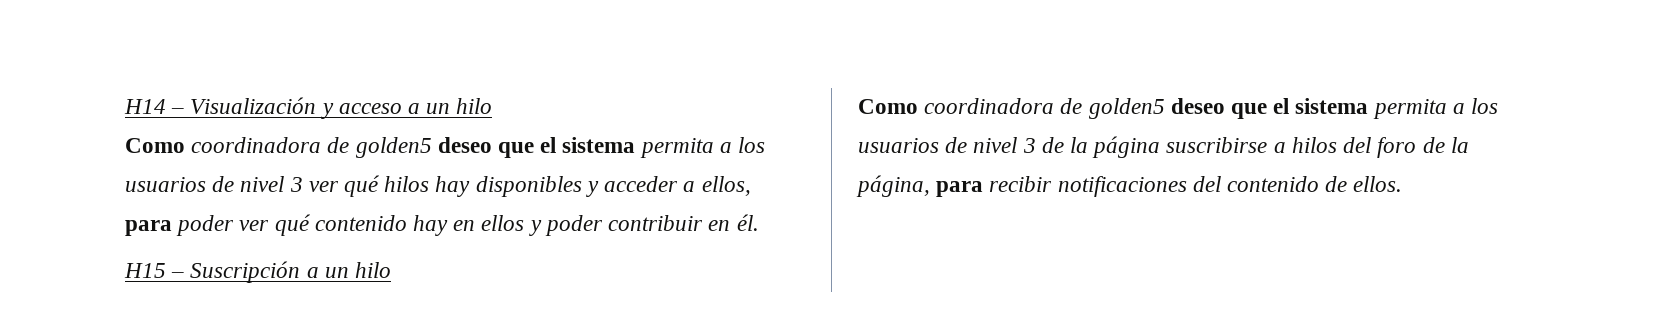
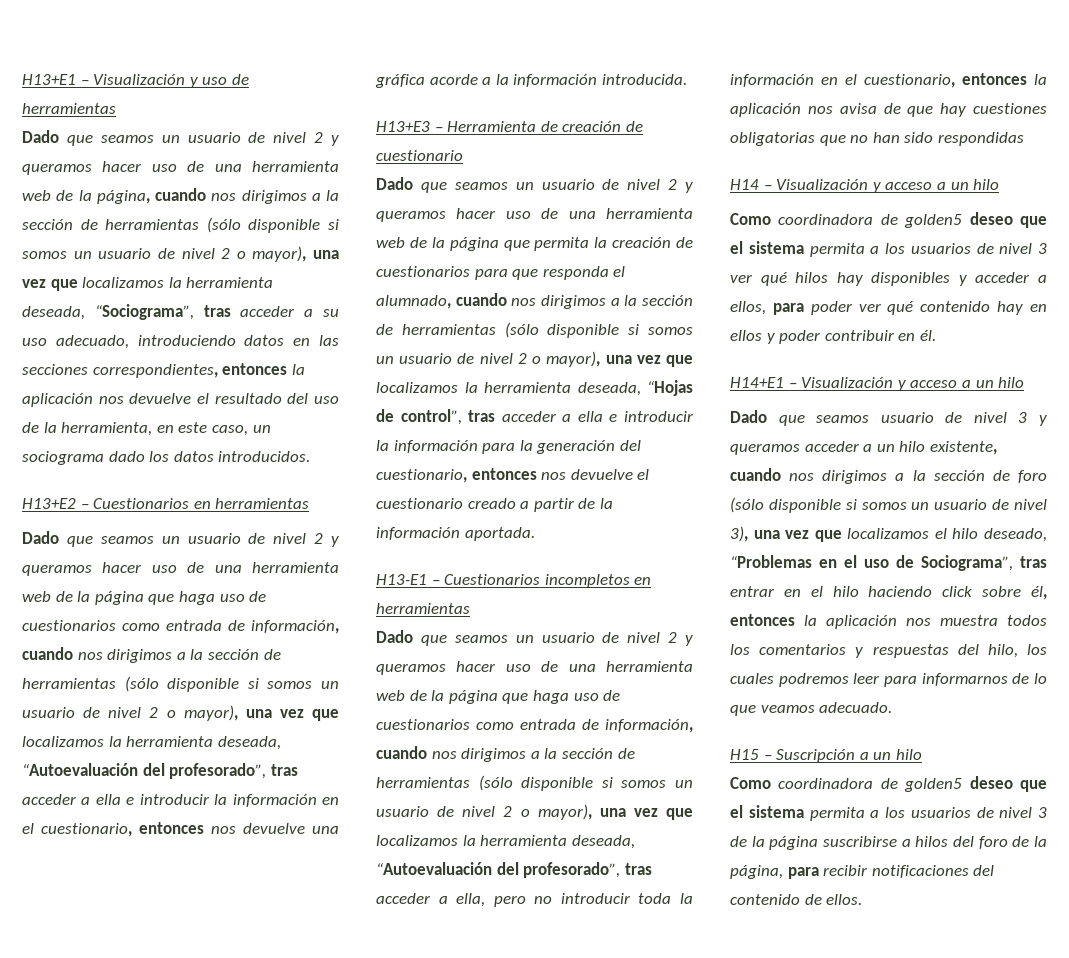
(124, 106) none -> [22,74,249,88] [22,103,116,114] [22,130,339,146] [22,161,339,175] [22,188,339,204] [22,217,339,233] [22,246,339,262] [22,277,274,291] [22,304,340,320] [22,335,340,349] [22,363,305,378] [22,393,339,407] [22,422,271,436] [22,451,311,465] [22,498,310,509] [22,531,339,547] [22,562,339,576] [22,591,267,605] [22,620,339,634] [22,647,281,663] [22,676,339,692] [22,705,339,721] [22,736,281,750] [22,763,298,779] [22,794,339,807] [22,822,339,837] [375,74,687,88] [376,121,643,132] [376,150,463,161] [376,177,693,193] [376,208,693,222] [376,237,693,251] [376,266,626,280] [376,293,693,309] [376,322,693,338] [376,351,693,367] [376,380,693,396] [376,409,693,425] [376,440,641,454] [376,468,650,483] [376,498,613,512] [376,527,535,541] [376,574,652,588] [376,603,470,614] [376,630,693,646] [376,661,693,675] [376,690,621,704] [376,719,693,733] [376,746,635,762] [376,775,693,791] [376,804,693,820] [376,835,635,849] [376,862,652,878] [376,893,693,907] [730,73,1047,88] [730,103,1047,117] [730,132,1024,146] H13+E1 – Visualización y uso de herramientas // Dado que seamos un usuario de nivel 2 y queramos hacer uso de una herramienta web de la página, cuando nos dirigimos a la sección de herramientas (sólo disponible si somos un usuario de nivel 2 o mayor), una vez que localizamos la herramienta deseada, “Sociograma”, tras acceder a su uso adecuado, introduciendo datos en las secciones correspondientes, entonces la aplicación nos devuelve el resultado del uso de la herramienta, en este caso, un sociograma dado los datos introducidos. // H13+E2 – Cuestionarios en herramientas // Dado que seamos un usuario de nivel 2 y queramos hacer uso de una herramienta web de la página que haga uso de cuestionarios como entrada de información, cuando nos dirigimos a la sección de herramientas (sólo disponible si somos un usuario de nivel 2 o mayor), una vez que localizamos la herramienta deseada, “Autoevaluación del profesorado”, tras acceder a ella e introducir la información en el cuestionario, entonces nos devuelve una gráfica acorde a la información introducida. // H13+E3 – Herramienta de creación de cuestionario // Dado que seamos un usuario de nivel 2 y queramos hacer uso de una herramienta web de la página que permita la creación de cuestionarios para que responda el alumnado, cuando nos dirigimos a la sección de herramientas (sólo disponible si somos un usuario de nivel 2 o mayor), una vez que localizamos la herramienta deseada, “Hojas de control”, tras acceder a ella e introducir la información para la generación del cuestionario, entonces nos devuelve el cuestionario creado a partir de la información aportada. // H13-E1 – Cuestionarios incompletos en herramientas // Dado que seamos un usuario de nivel 2 y queramos hacer uso de una herramienta web de la página que haga uso de cuestionarios como entrada de información, cuando nos dirigimos a la sección de herramientas (sólo disponible si somos un usuario de nivel 2 o mayor), una vez que localizamos la herramienta deseada, “Autoevaluación del profesorado”, tras acceder a ella, pero no introducir toda la información en el cuestionario, entonces la aplicación nos avisa de que hay cuestiones obligatorias que no han sido respondidas //
(759, 222) none -> [730,377,1025,391] [730,410,1047,426] [730,441,997,455] [730,468,1047,484] [730,497,1047,513] [730,526,1047,542] [730,555,1047,571] [730,586,1047,600] [730,614,1047,629] [730,644,1047,658] [730,673,1047,687] [730,702,893,716] // H14+E1 – Visualización y acceso a un hilo // Dado que seamos usuario de nivel 3 y queramos acceder a un hilo existente, cuando nos dirigimos a la sección de foro (sólo disponible si somos un usuario de nivel 3), una vez que localizamos el hilo deseado, “Problemas en el uso de Sociograma”, tras entrar en el hilo haciendo click sobre él, entonces la aplicación nos muestra todos los comentarios y respuestas del hilo, los cuales podremos leer para informarnos de lo que veamos adecuado.

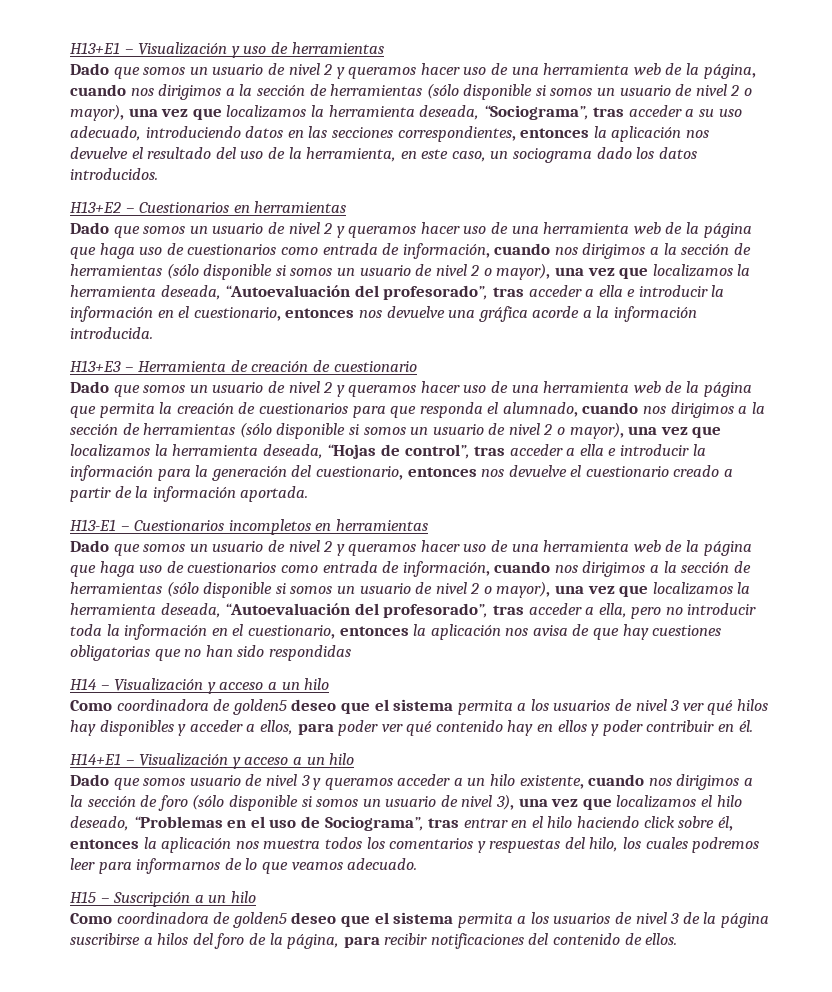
[100,135,154,143] seamos -> [143,67,186,75] somos
[100,536,154,544] seamos -> [143,226,186,234] somos
[454,182,508,190] seamos -> [143,385,186,393] somos
[454,635,508,643] seamos -> [143,544,186,552] somos
[816,415,870,423] seamos -> [143,778,186,786] somos

